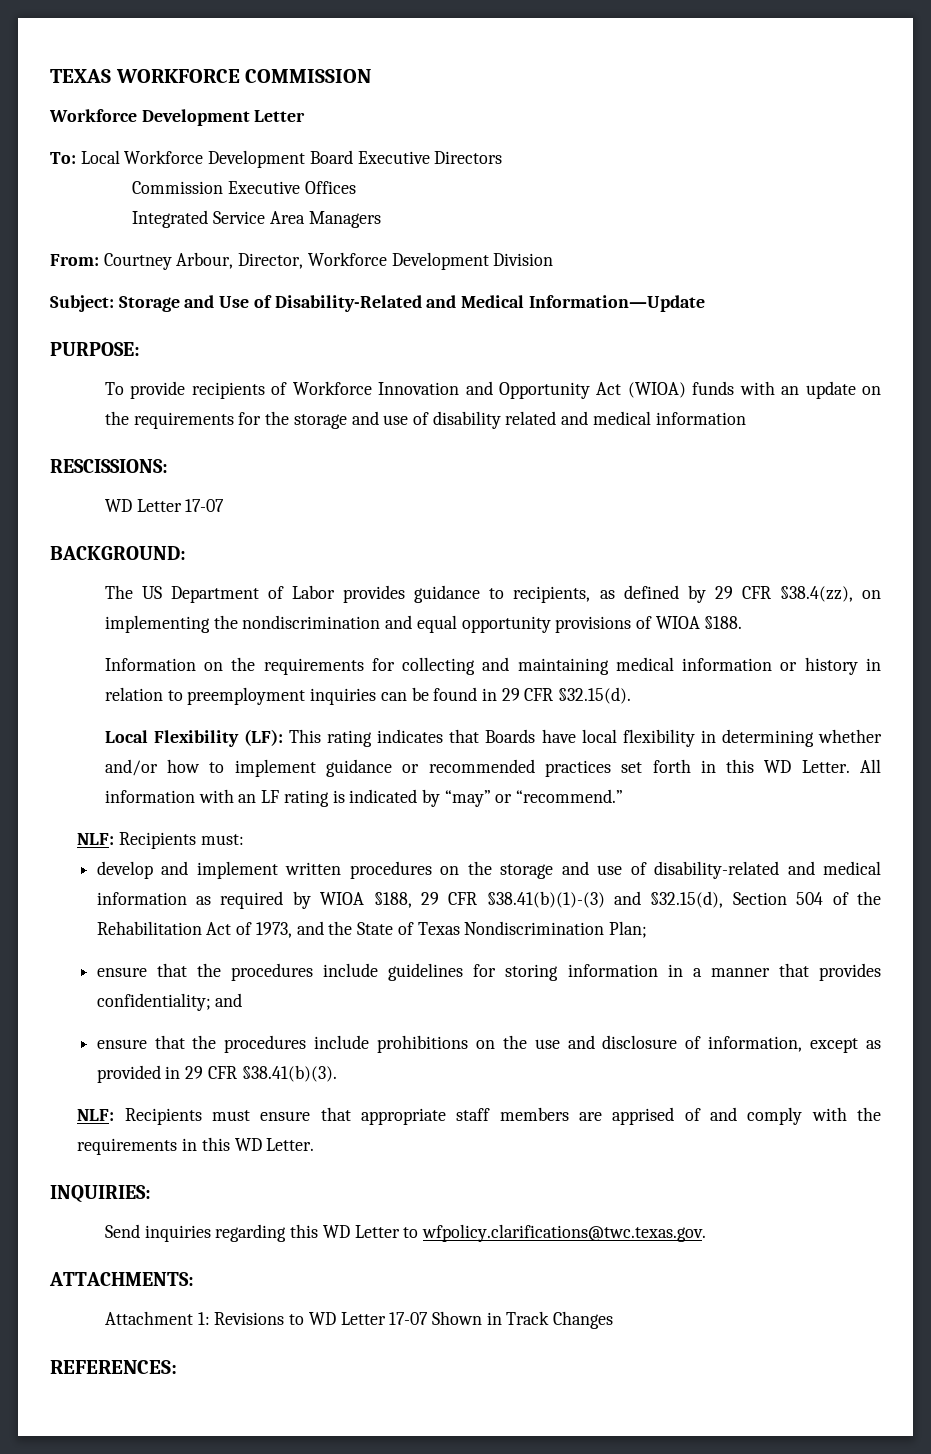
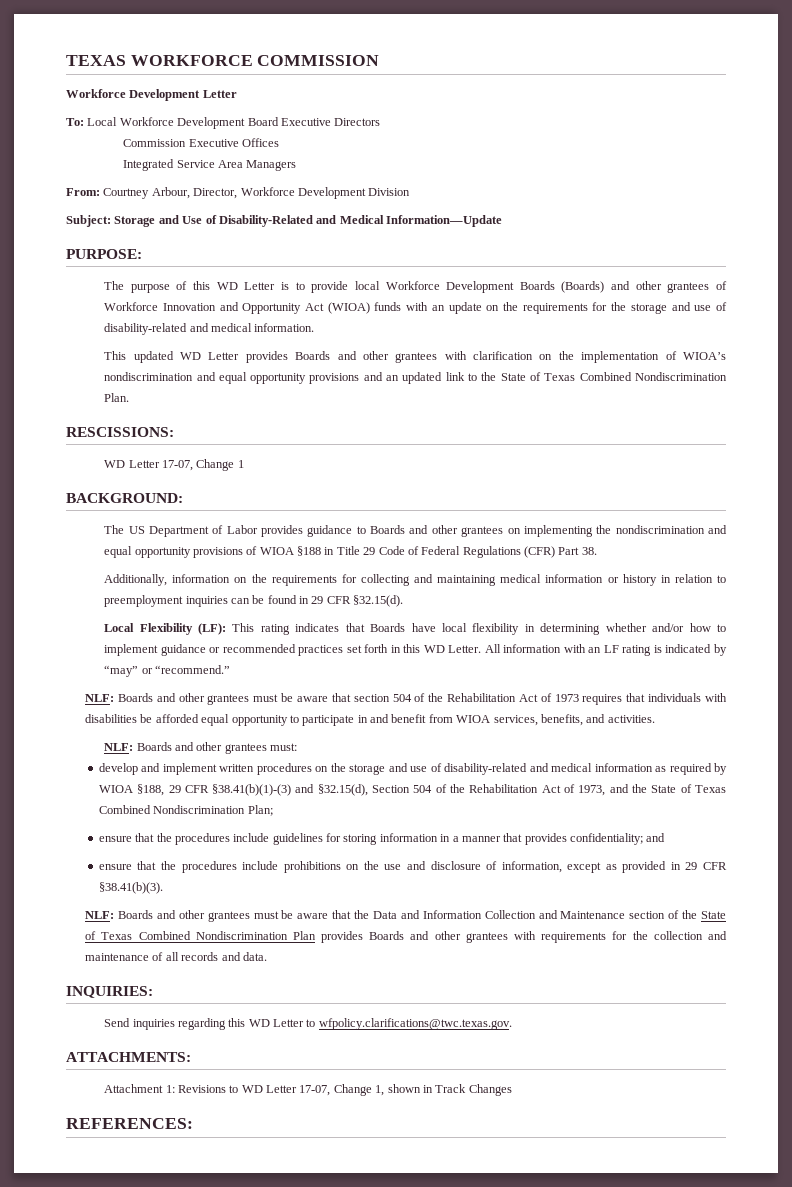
[104,381,265,399] To provide recipients -> [104,281,710,293] The purpose of this WD Letter is to provide local Workforce Development Boards (Boards) and other grantees
[432,411,746,429] disability related and medical information -> [104,323,315,335] [104,351,726,363] [104,372,727,384] [104,393,130,402] disability-related and medical information. // This updated WD Letter provides Boards and other grantees with clarification on the implementation of WIOA’s nondiscrimination and equal opportunity provisions and an updated link to the State of Texas Combined Nondiscrimination Plan.
[185,499,225,512] 17-07 -> [161,459,244,471] 17-07, Change 1
[513,585,853,603] recipients, as defined by 29 CFR §38.4(zz), -> [370,525,504,537] Boards and other grantees
[704,616,743,629] [104,658,196,671] §188. // Information -> [297,546,597,558] [104,574,231,586] §188 in Title 29 Code of Federal Regulations (CFR) Part 38. // Additionally, information
[119,832,197,849] Recipients -> [117,693,728,705] [85,714,655,726] [104,742,267,754] Boards and other grantees must be aware that section 504 of the Rehabilitation Act of 1973 requires that individuals with disabilities be afforded equal opportunity to participate in and benefit from WIOA services, benefits, and activities. // NLF: Boards and other grantees
(460, 928) none -> [98,805,151,814] Combined
[124,1107,881,1125] [77,1137,315,1155] Recipients must ensure that appropriate staff members are apprised of and comply with the requirements in this WD Letter. -> [117,910,726,922] [85,931,727,943] [85,952,267,961] Boards and other grantees must be aware that the Data and Information Collection and Maintenance section of the State of Texas Combined Nondiscrimination Plan provides Boards and other grantees with requirements for the collection and maintenance of all records and data.
[389,1311,482,1325] 17-07 Shown -> [299,1084,421,1096] 17-07, Change 1, shown

